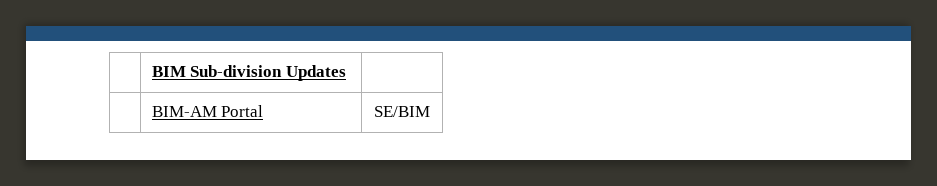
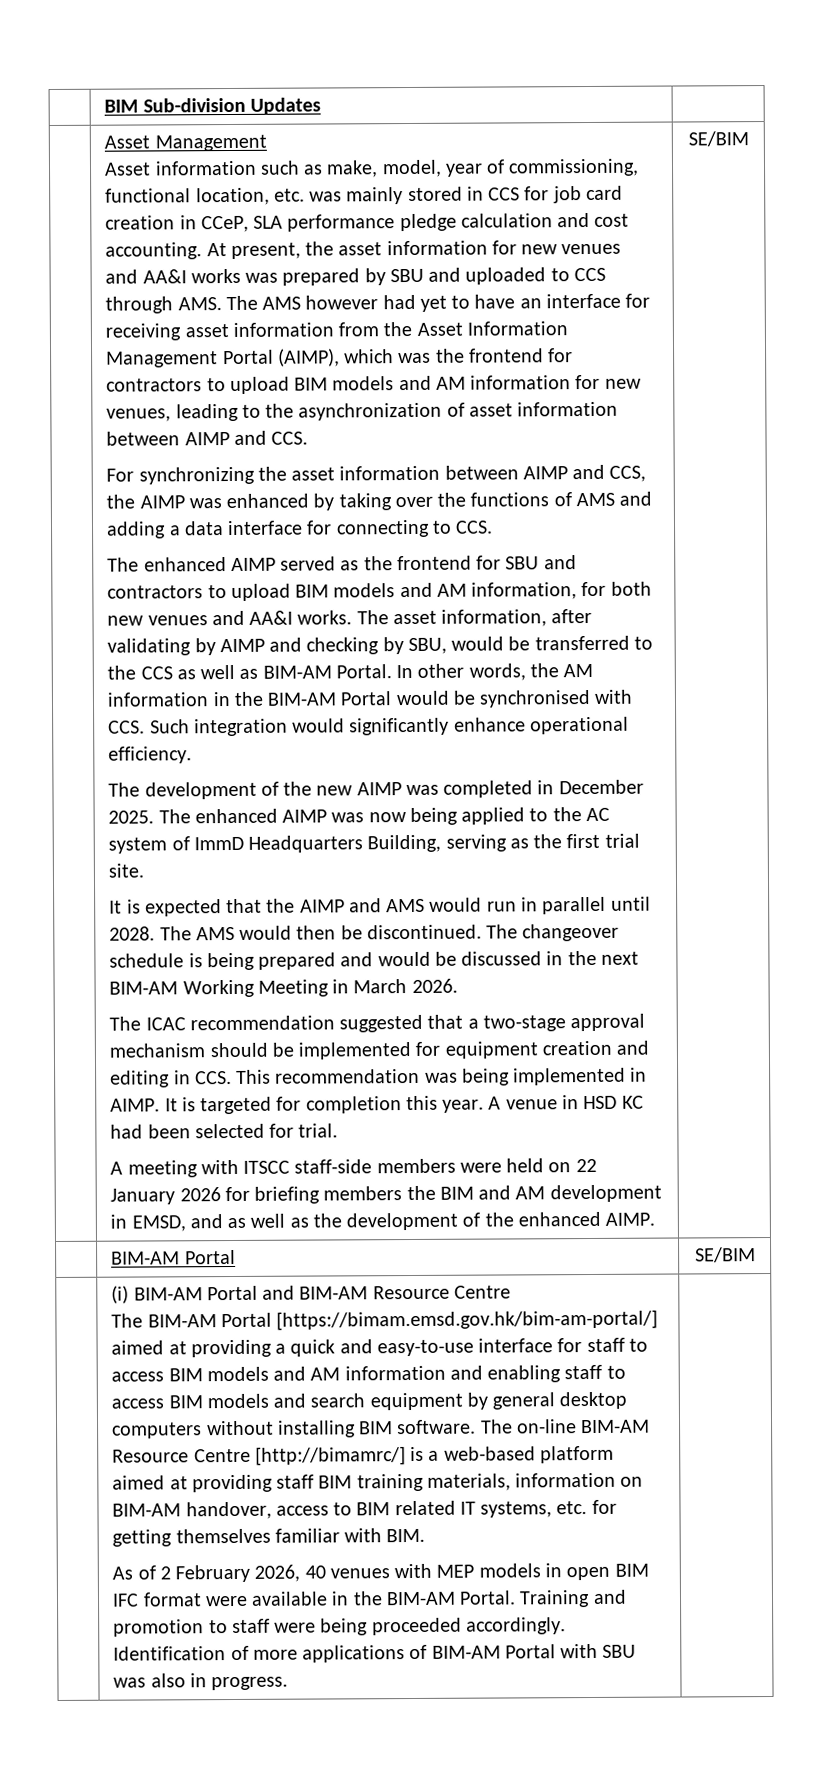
[151,105,264,117] [374,106,430,117] BIM-AM Portal | SE/BIM -> [104,134,267,152] [104,158,640,178] [105,185,623,206] [105,212,630,233] [105,240,622,260] [105,267,606,286] [105,293,651,314] [105,321,568,341] [106,348,574,368] [106,374,642,395] [106,401,619,422] [106,430,309,446] [106,464,647,485] [106,491,653,511] [106,519,494,539] [107,555,577,572] [107,581,652,602] [107,608,593,627] [107,635,653,656] [107,663,594,681] [107,689,634,708] [108,716,629,737] [108,746,193,764] [108,779,644,800] [108,807,610,826] [108,833,640,854] [108,863,145,878] [109,896,651,917] [109,923,620,942] [109,950,639,971] [109,978,458,998] [109,1013,646,1033] [109,1040,650,1060] [110,1067,648,1088] [110,1095,644,1115] [110,1123,339,1139] [110,1158,597,1178] [110,1184,662,1205] [110,1211,656,1232] [687,131,749,147] [111,1249,236,1265] [694,1247,756,1263] [111,1285,511,1304] [111,1309,659,1331] [111,1337,648,1358] [111,1364,626,1383] [111,1391,628,1411] [112,1419,651,1439] [112,1445,614,1466] [112,1472,644,1493] [112,1499,617,1520] [112,1528,426,1547] [112,1563,649,1583] [112,1589,627,1608] [113,1617,566,1637] [113,1643,637,1663] [113,1673,289,1691] Asset Management // Asset information such as make, model, year of commissioning, functional location, etc. was mainly stored in CCS for job card creation in CCeP, SLA performance pledge calculation and cost accounting. At present, the asset information for new venues and AA&I works was prepared by SBU and uploaded to CCS through AMS. The AMS however had yet to have an interface for receiving asset information from the Asset Information Management Portal (AIMP), which was the frontend for contractors to upload BIM models and AM information for new venues, leading to the asynchronization of asset information between AIMP and CCS. // For synchronizing the asset information between AIMP and CCS, the AIMP was enhanced by taking over the functions of AMS and adding a data interface for connecting to CCS. // The enhanced AIMP served as the frontend for SBU and contractors to upload BIM models and AM information, for both new venues and AA&I works. The asset information, after validating by AIMP and checking by SBU, would be transferred to the CCS as well as BIM-AM Portal. In other words, the AM information in the BIM-AM Portal would be synchronised with CCS. Such integration would significantly enhance operational efficiency. // The development of the new AIMP was completed in December 2025. The enhanced AIMP was now being applied to the AC system of ImmD Headquarters Building, serving as the first trial site. // It is expected that the AIMP and AMS would run in parallel until 2028. The AMS would then be discontinued. The changeover schedule is being prepared and would be discussed in the next BIM-AM Working Meeting in March 2026. // The ICAC recommendation suggested that a two-stage approval mechanism should be implemented for equipment creation and editing in CCS. This recommendation was being implemented in AIMP. It is targeted for completion this year. A venue in HSD KC had been selected for trial. // A meeting with ITSCC staff-side members were held on 22 January 2026 for briefing members the BIM and AM development in EMSD, and as well as the development of the enhanced AIMP. | SE/BIM // | BIM-AM Portal | SE/BIM // | (i) BIM-AM Portal and BIM-AM Resource Centre // The BIM-AM Portal [https://bimam.emsd.gov.hk/bim-am-portal/] aimed at providing a quick and easy-to-use interface for staff to access BIM models and AM information and enabling staff to access BIM models and search equipment by general desktop computers without installing BIM software. The on-line BIM-AM Resource Centre [http://bimamrc/] is a web-based platform aimed at providing staff BIM training materials, information on BIM-AM handover, access to BIM related IT systems, etc. for getting themselves familiar with BIM. // As of 2 February 2026, 40 venues with MEP models in open BIM IFC format were available in the BIM-AM Portal. Training and promotion to staff were being proceeded accordingly. Identification of more applications of BIM-AM Portal with SBU was also in progress. |

